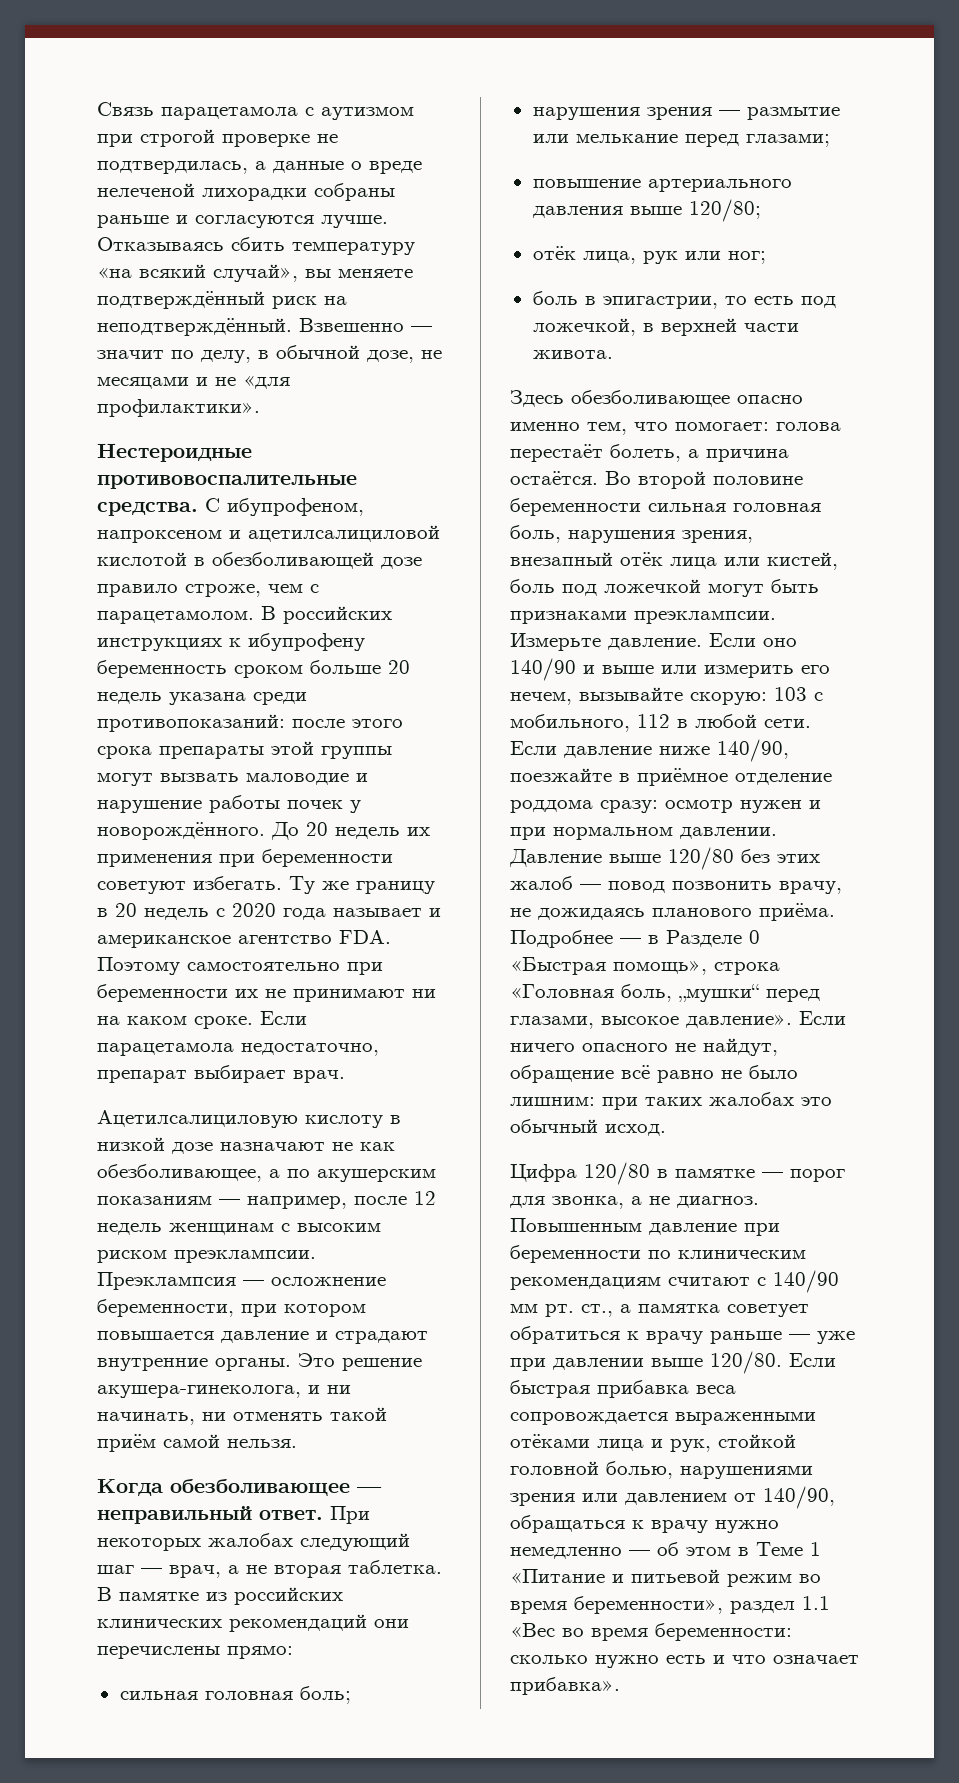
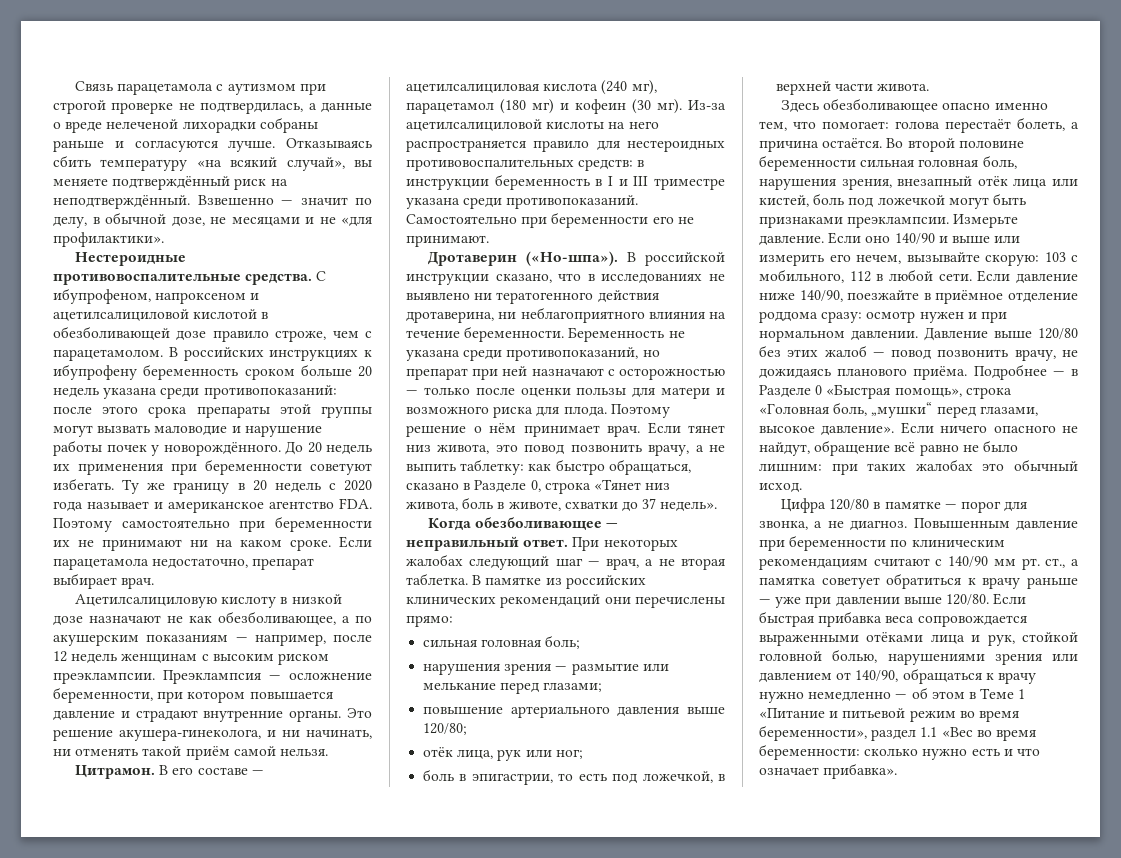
(297, 1443) none -> [75,765,264,779] [406,80,657,95] [406,99,726,114] [406,119,659,132] [406,140,725,152] [406,159,645,171] [406,174,725,190] [406,195,639,209] [406,212,694,228] [406,235,489,247] [428,251,725,266] [406,273,725,285] [406,290,659,304] [406,307,726,323] [406,326,685,342] [406,347,660,361] [406,366,725,380] [406,387,725,399] [406,404,670,418] [406,422,725,437] [406,444,725,456] [406,459,691,475] [406,479,671,494] [406,497,718,512] // Цитрамон. В его составе — ацетилсалициловая кислота (240 мг), парацетамол (180 мг) и кофеин (30 мг). Из-за ацетилсалициловой кислоты на него распространяется правило для нестероидных противовоспалительных средств: в инструкции беременность в I и III триместре указана среди противопоказаний. Самостоятельно при беременности его не принимают. // Дротаверин («Но-шпа»). В российской инструкции сказано, что в исследованиях не выявлено ни тератогенного действия дротаверина, ни неблагоприятного влияния на течение беременности. Беременность не указана среди противопоказаний, но препарат при ней назначают с осторожностью — только после оценки пользы для матери и возможного риска для плода. Поэтому решение о нём принимает врач. Если тянет низ живота, это повод позвонить врачу, а не выпить таблетку: как быстро обращаться, сказано в Разделе 0, строка «Тянет низ живота, боль в животе, схватки до 37 недель».

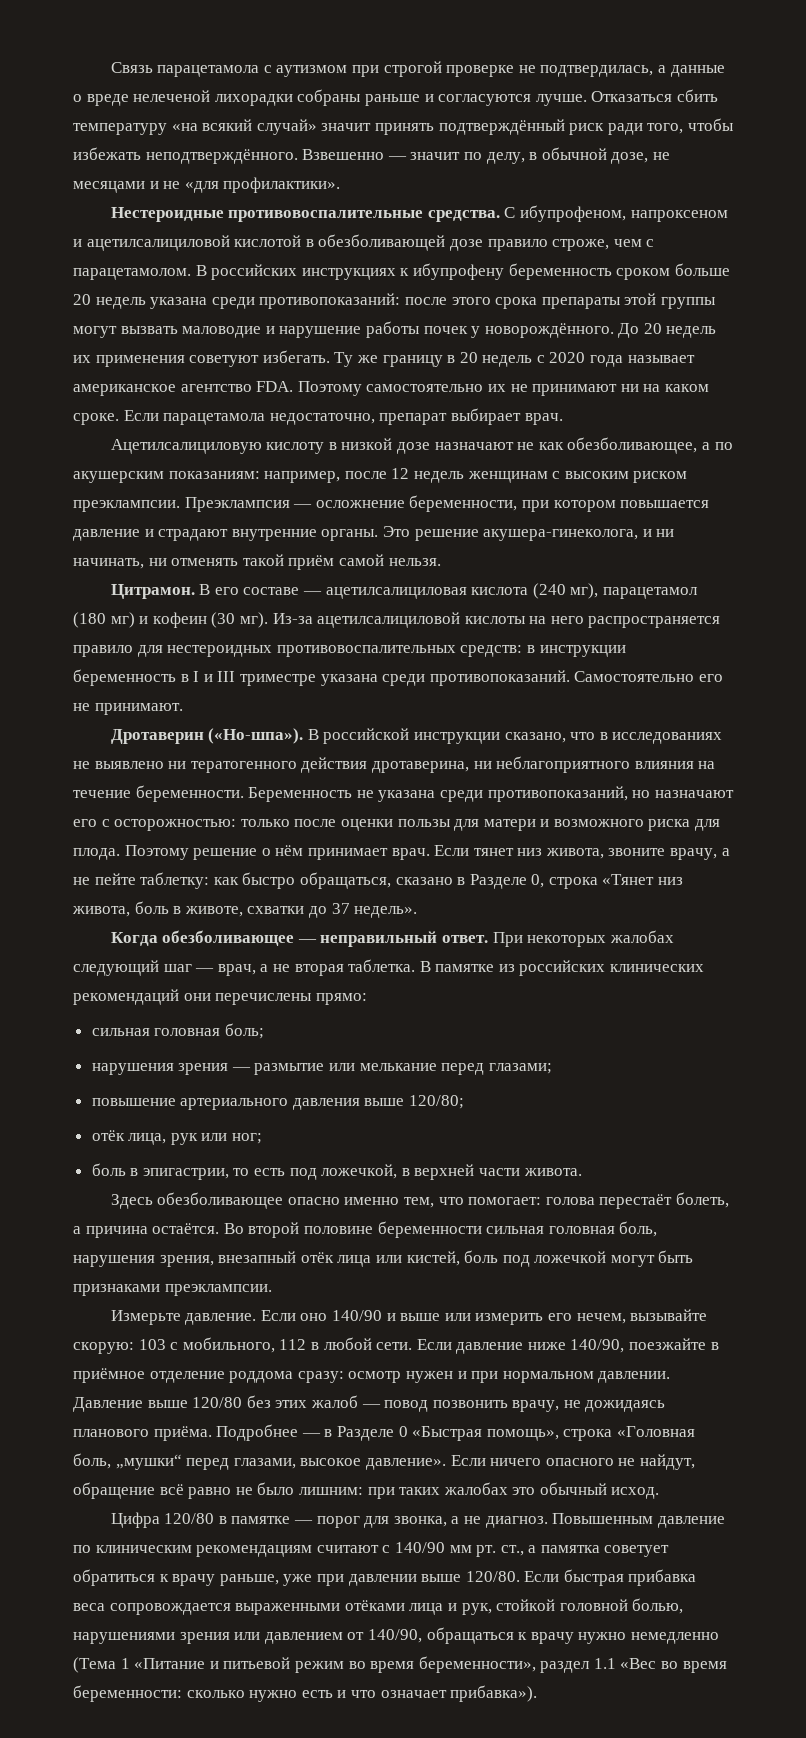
[286,138,372,148] Отказываясь -> [591,91,673,102] Отказаться
[286,157,372,171] [53,176,288,190] [53,195,190,209] случай», вы меняете подтверждённый риск на неподтверждённый. -> [256,118,734,135] [73,147,298,164] случай» значит принять подтверждённый риск ради того, чтобы избежать неподтверждённого.
[171,459,302,475] при беременности -> (185, 361) none
[154,502,163,509] и -> (695, 359) none
[239,516,372,532] при беременности -> (484, 388) none
[146,635,248,642] показаниям — -> [168,471,260,479] показаниям:
[521,212,649,228] при беременности -> (695, 676) none
[406,366,725,380] [406,390,418,395] препарат при ней назначают с осторожностью — -> [654,790,734,798] [73,819,237,831] назначают его с осторожностью:
[495,444,642,455] это повод позвонить -> [608,848,666,856] звоните
[406,463,456,471] выпить -> [94,873,136,885] пейте
(950, 222) none -> (272, 1290) //
[759,535,887,551] при беременности -> (725, 1522) none
[1027,577,1078,589] [759,599,771,604] раньше — -> [219,1574,279,1586] раньше,
[895,687,1015,699] — об этом в Теме -> [73,1657,116,1673] (Тема
[823,763,898,779] прибавка». -> [450,1685,538,1702] прибавка»).

